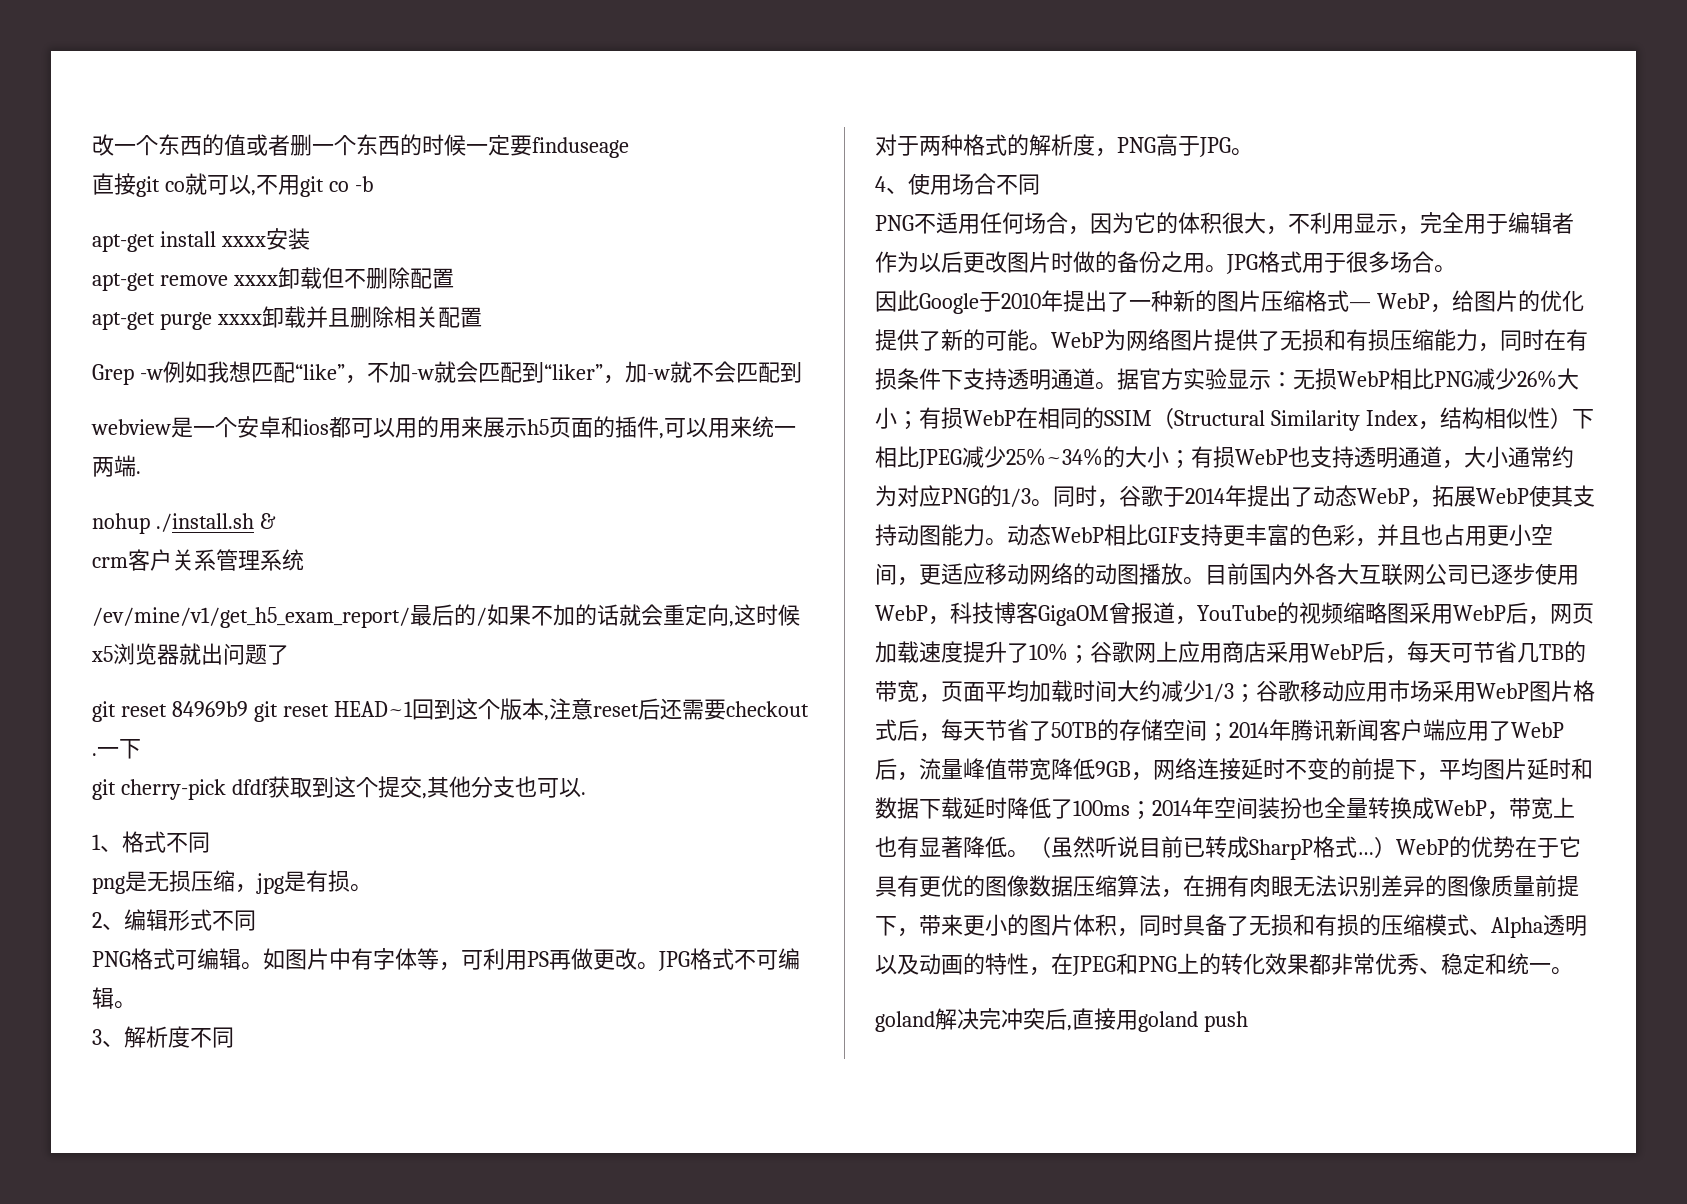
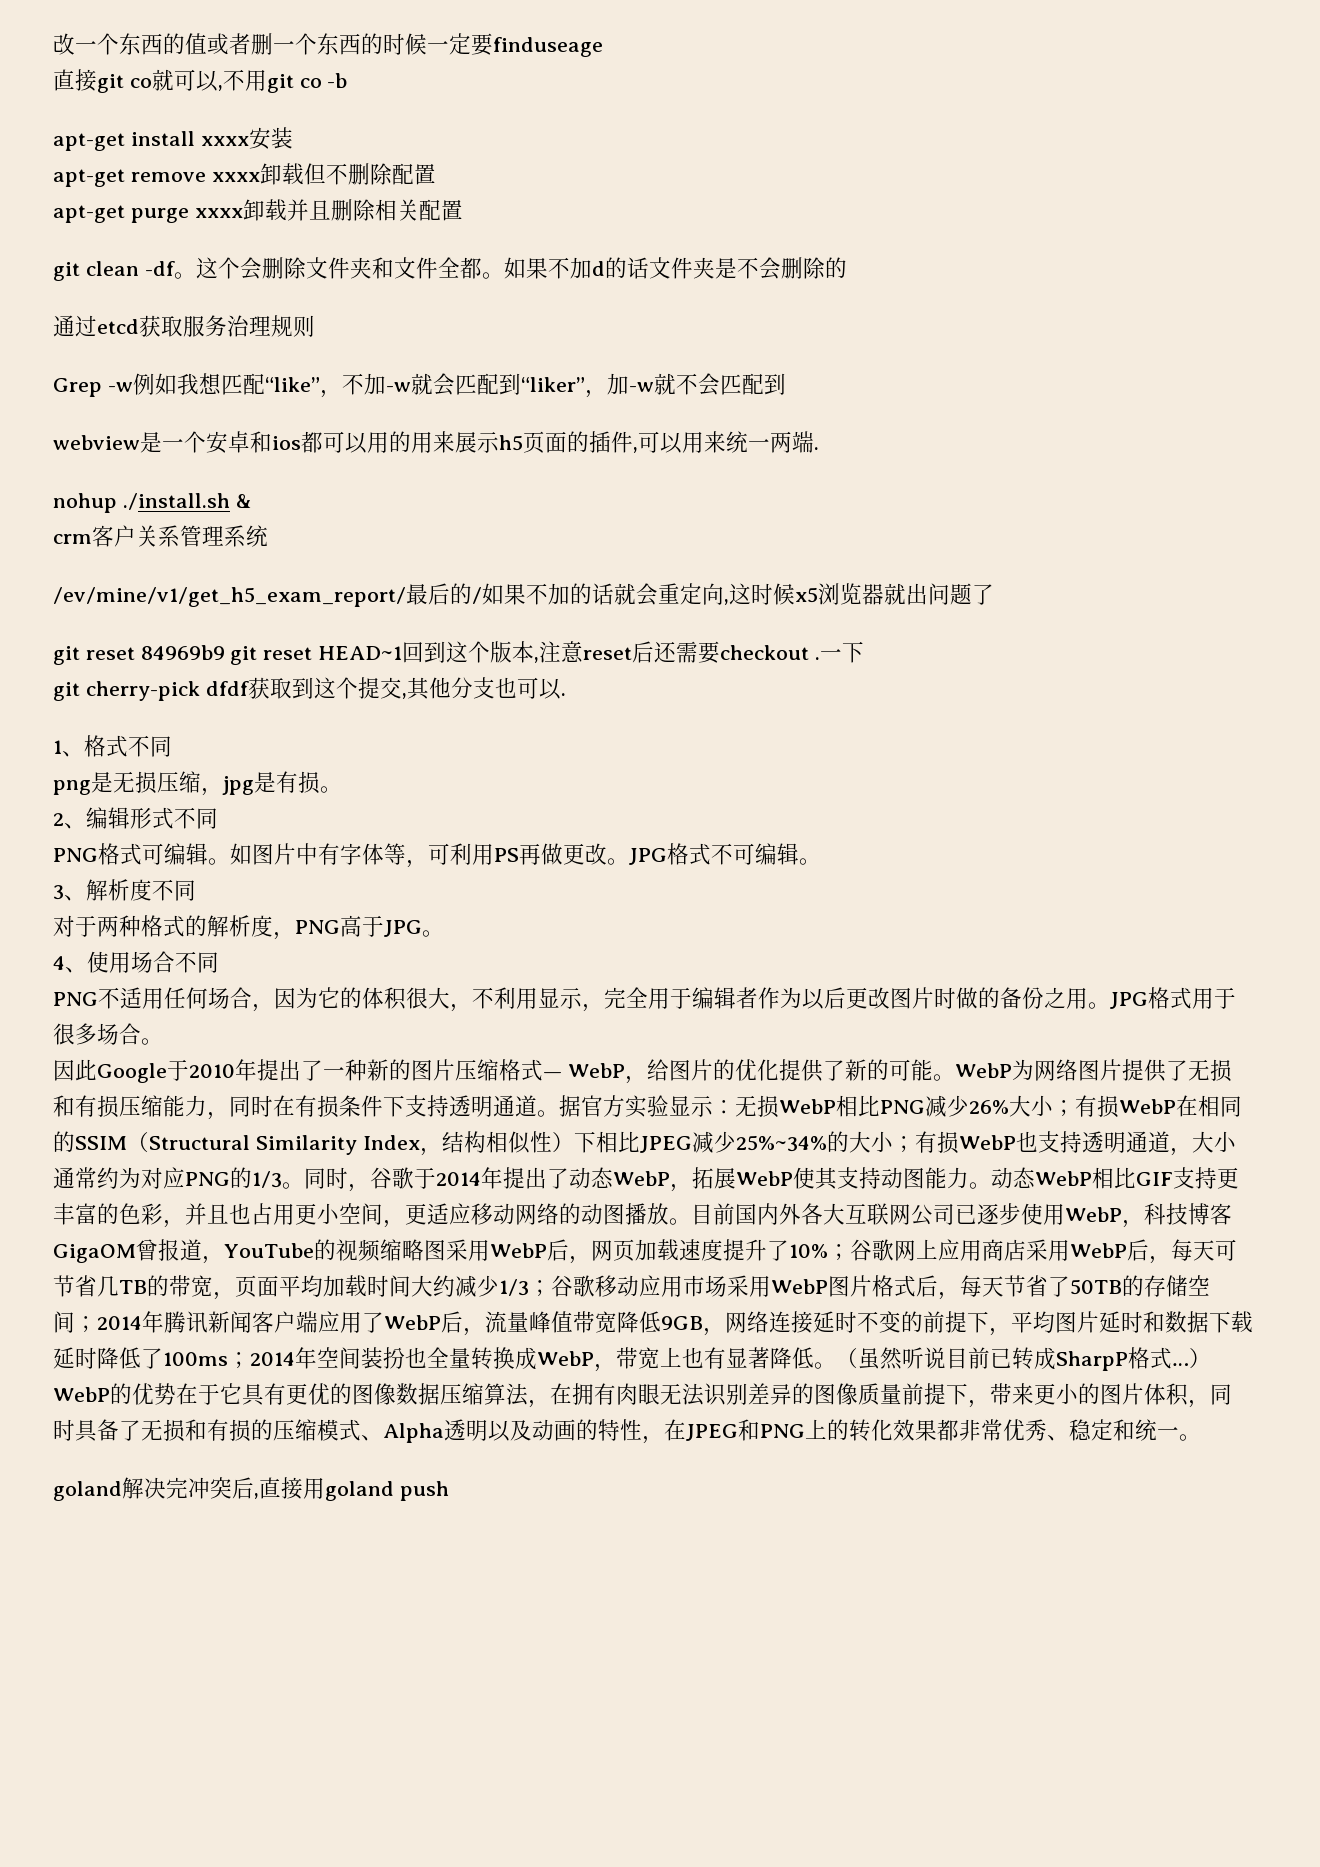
(482, 317) none -> [53,257,847,281] [53,315,315,337] // git clean -df。这个会删除文件夹和文件全都。如果不加d的话文件夹是不会删除的 // 通过etcd获取服务治理规则

